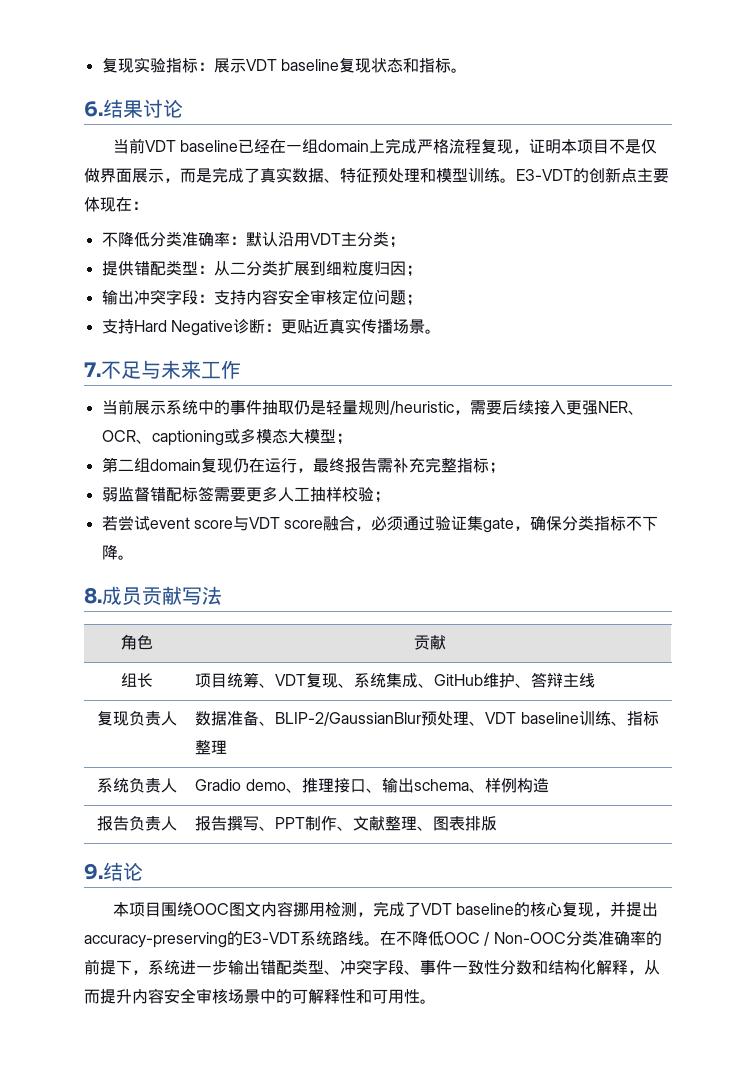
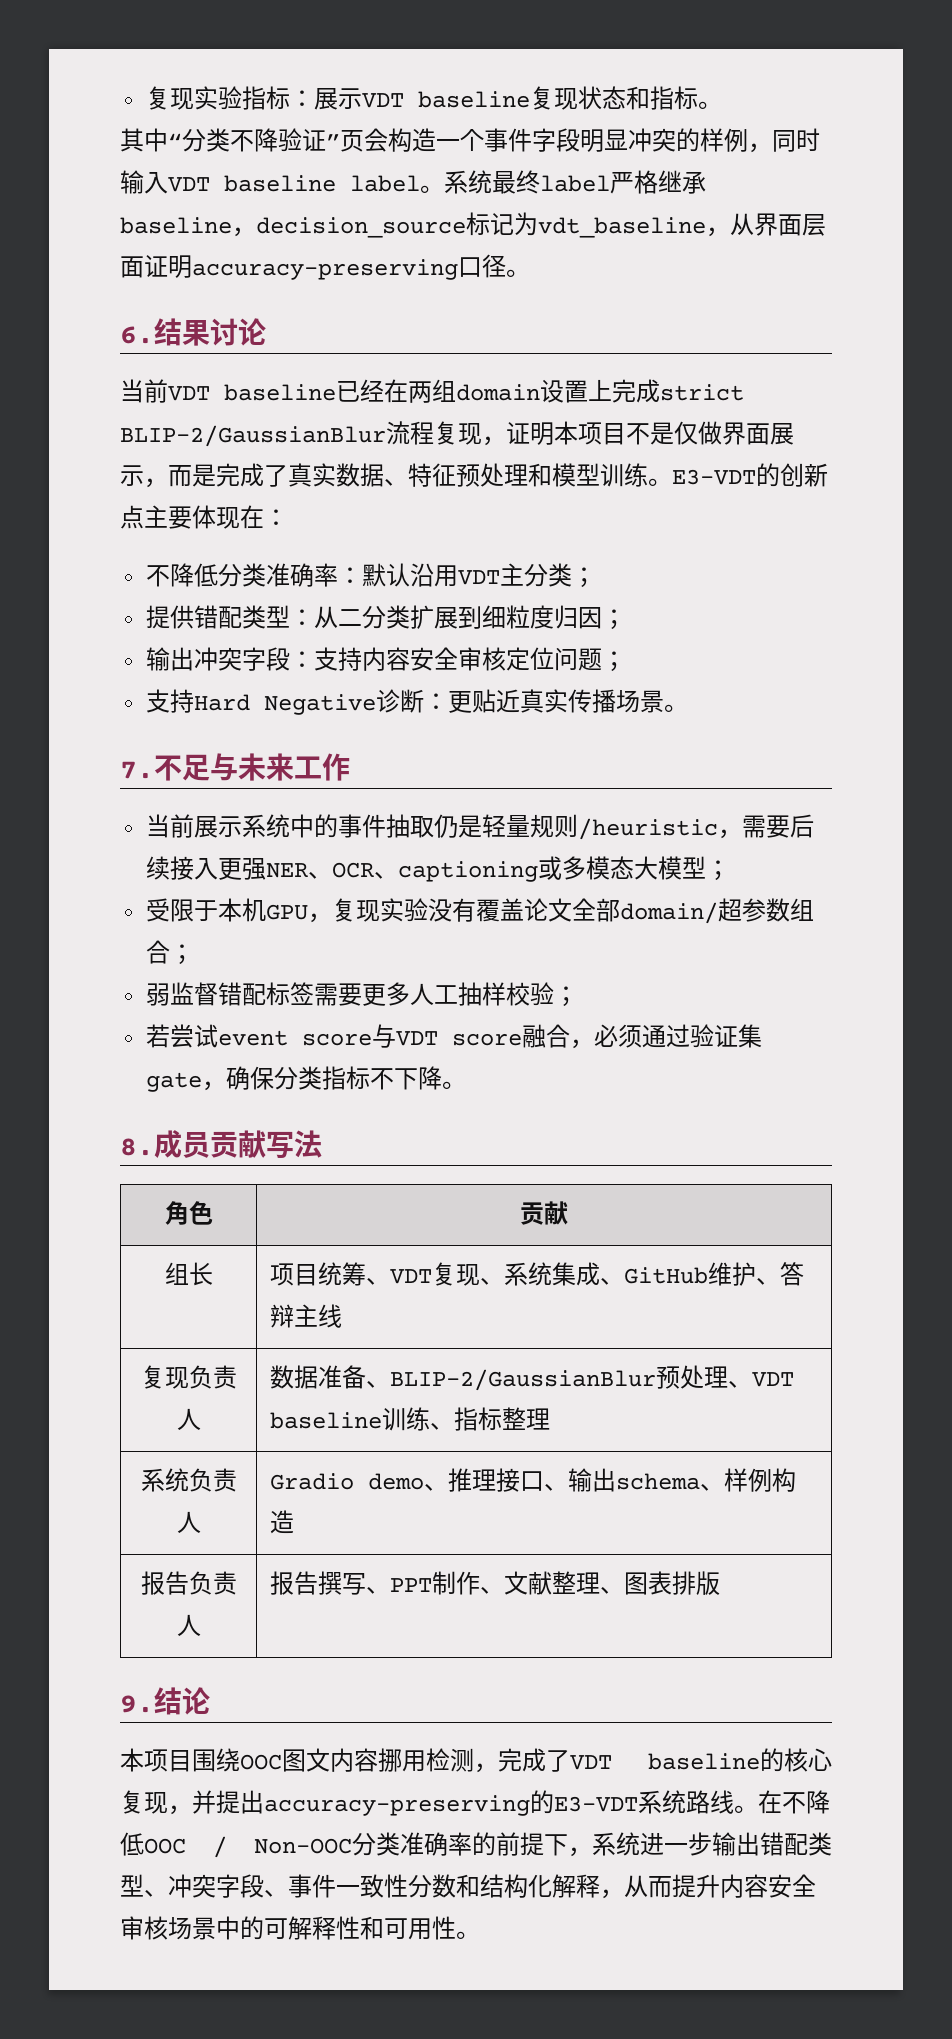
(467, 70) none -> [120,128,820,153] [120,170,706,194] [120,212,826,238] [120,254,530,280] // 其中“分类不降验证”页会构造一个事件字段明显冲突的样例，同时输入VDT baseline label。系统最终label严格继承baseline，decision_source标记为vdt_baseline，从界面层面证明accuracy-preserving口径。
[286,138,450,154] 一组domain上完成严格 -> [408,379,744,403] [120,425,386,447] 两组domain设置上完成strict BLIP-2/GaussianBlur
[101,457,489,473] 第二组domain复现仍在运行，最终报告需补充完整指标 -> [146,898,815,924] [146,940,171,964] 受限于本机GPU，复现实验没有覆盖论文全部domain/超参数组合

